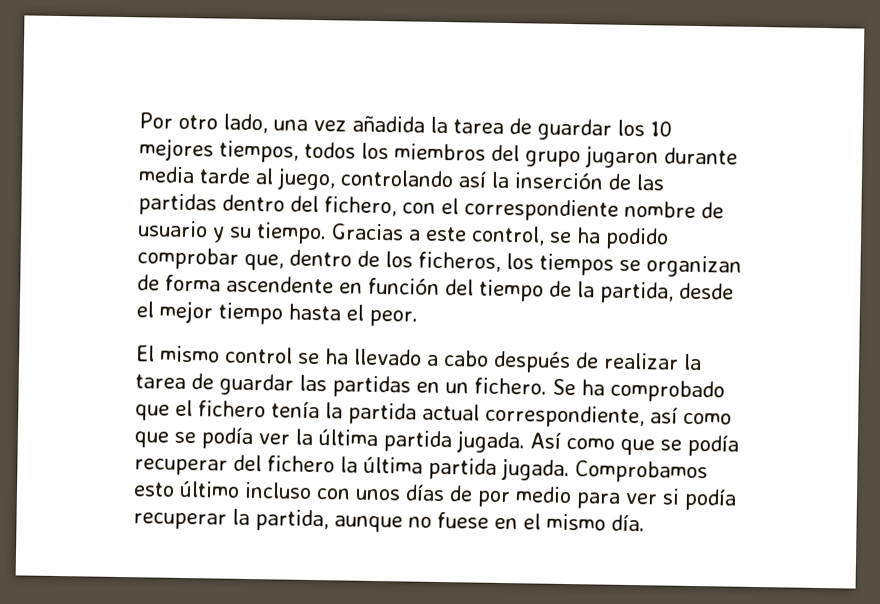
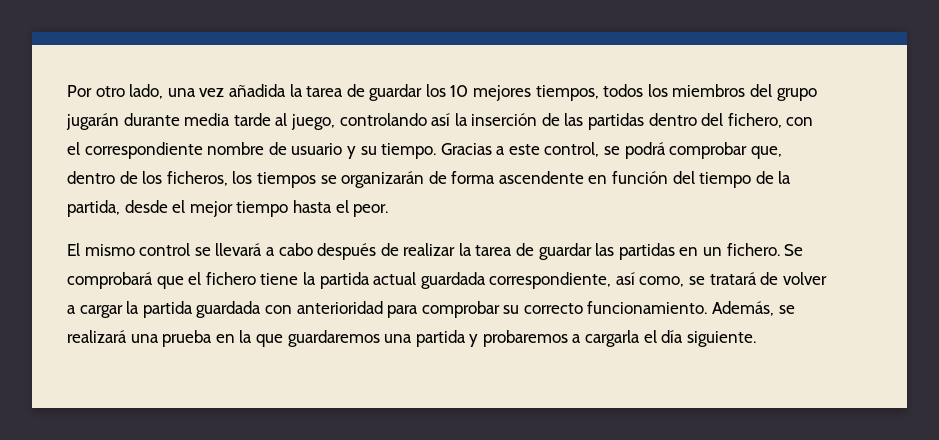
[585,145,659,169] jugaron -> [66,113,119,130] jugarán
[576,227,669,250] ha podido -> [624,142,666,159] podrá
[646,255,742,278] organizan -> [341,171,425,188] organizarán
[325,348,422,366] ha llevado -> [215,243,263,256] llevará
[581,379,725,403] ha comprobado -> [67,272,153,289] comprobará
[271,401,320,419] tenía -> [260,273,299,285] tiene
(480, 412) none -> [420,272,486,289] guardada
[683,412,732,425] [134,427,739,457] [134,454,708,484] [133,480,737,511] [133,508,645,533] como que se podía ver la última partida jugada. Así como que se podía recuperar del fichero la última partida jugada. Comprobamos esto último incluso con unos días de por medio para ver si podía recuperar la partida, aunque no fuese en el mismo día. -> [639,272,827,287] [67,301,795,318] [67,330,756,347] como, se tratará de volver a cargar la partida guardada con anterioridad para comprobar su correcto funcionamiento. Además, se realizará una prueba en la que guardaremos una partida y probaremos a cargarla el día siguiente.

